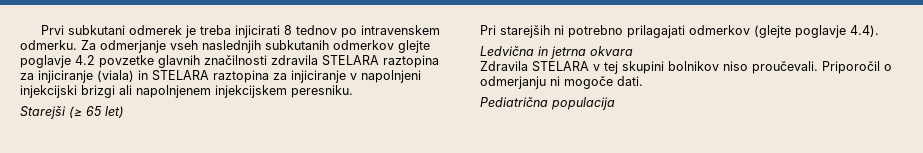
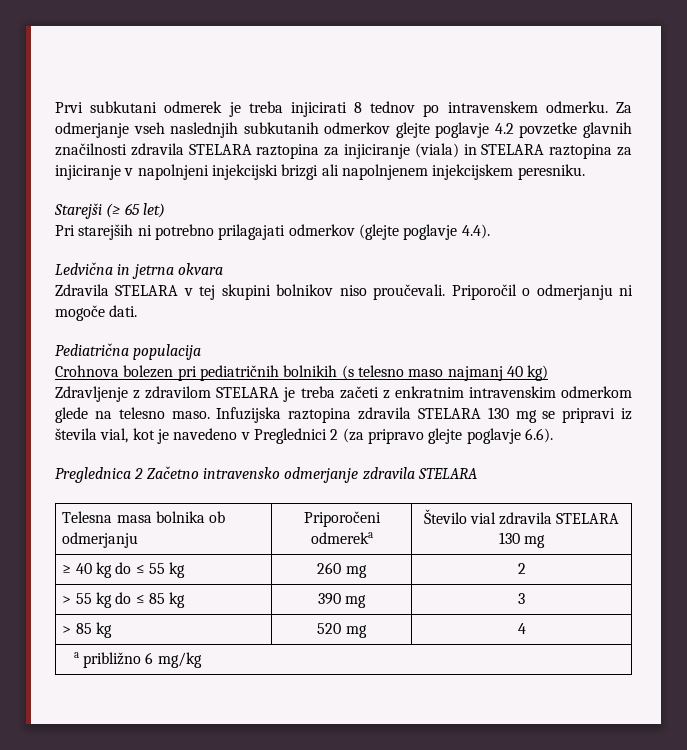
(615, 103) none -> [55,365,549,381] [55,386,633,402] [55,407,632,423] [55,428,553,444] [55,466,477,483] [62,511,226,523] [62,532,139,548] [303,511,381,527] [310,532,373,544] [423,509,620,525] [498,532,546,548] [62,562,186,578] [317,562,367,578] [517,563,526,574] [62,592,186,608] [317,593,367,608] [518,593,525,604] [62,622,112,638] [317,623,367,638] [517,623,526,634] [73,652,202,668] // Crohnova bolezen pri pediatričnih bolnikih (s telesno maso najmanj 40 kg) // Zdravljenje z zdravilom STELARA je treba začeti z enkratnim intravenskim odmerkom glede na telesno maso. Infuzijska raztopina zdravila STELARA 130 mg se pripravi iz števila vial, kot je navedeno v Preglednici 2 (za pripravo glejte poglavje 6.6). // Preglednica 2 Začetno intravensko odmerjanje zdravila STELARA // Telesna masa bolnika ob odmerjanju | Priporočeni odmereka | Število vial zdravila STELARA 130 mg // ≥ 40 kg do ≤ 55 kg | 260 mg | 2 // > 55 kg do ≤ 85 kg | 390 mg | 3 // > 85 kg | 520 mg | 4 // a približno 6 mg/kg

